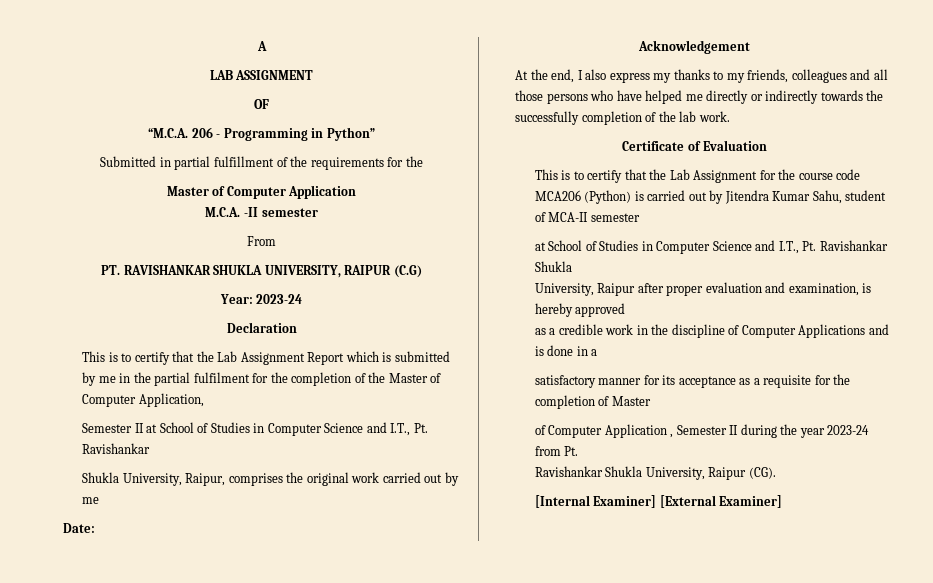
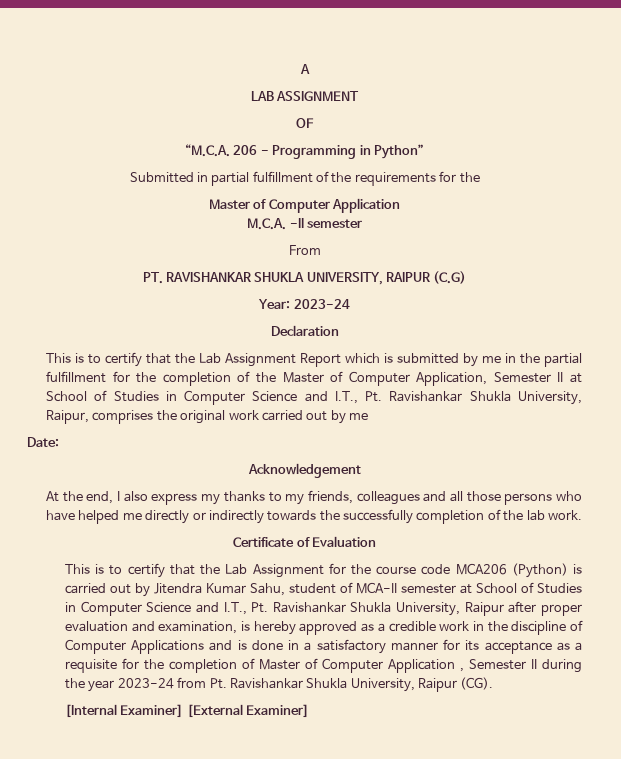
[193,372,250,383] fulfilment -> [46,371,107,383] fulfillment
(204, 400) // -> (488, 379) none
(151, 448) // -> (463, 396) none
(640, 217) // -> (457, 589) none
(572, 266) // -> (392, 607) none
(626, 310) // -> (358, 628) none
(598, 352) // -> (312, 646) none
(651, 401) // -> (301, 664) none
(579, 451) // -> (227, 683) none

